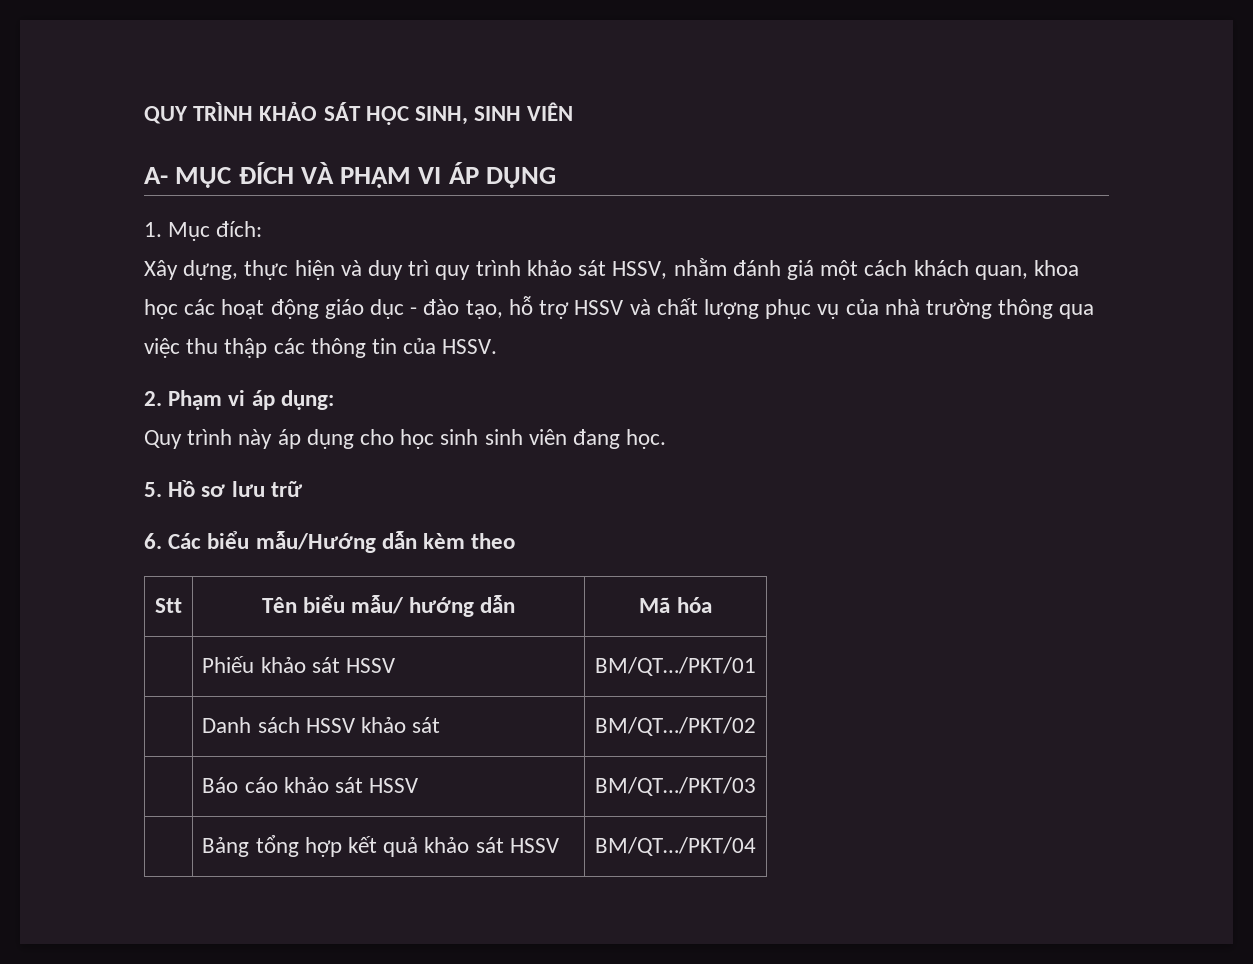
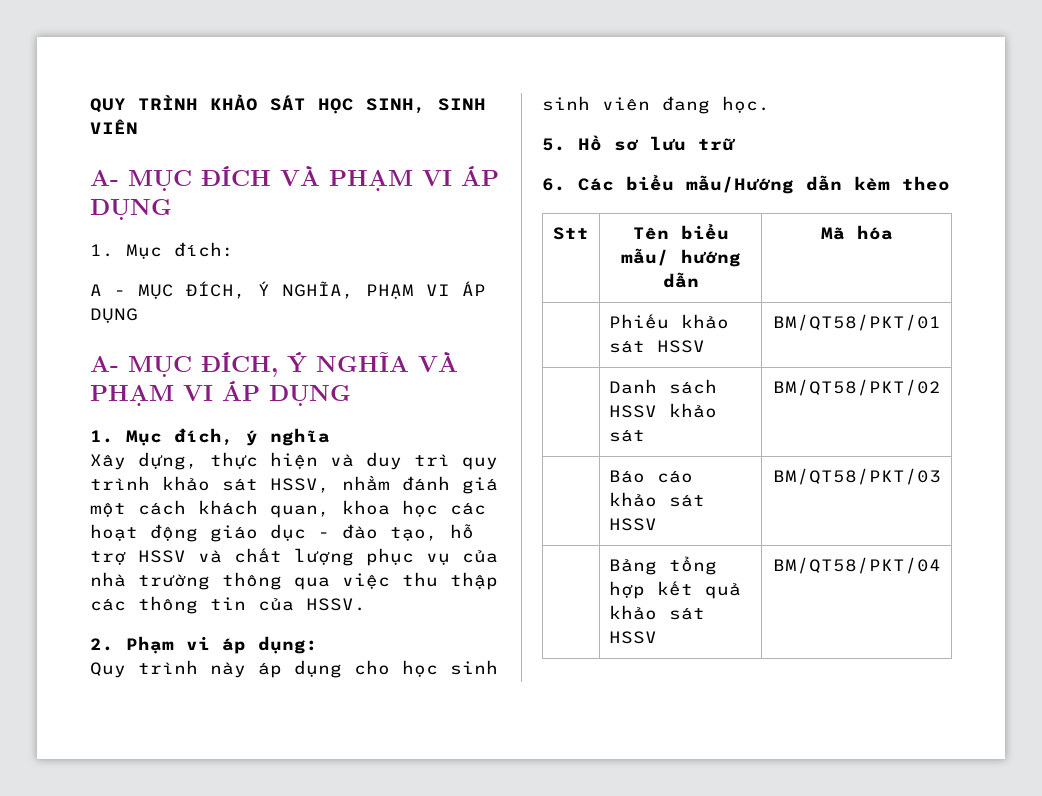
(263, 229) none -> [90,281,486,299] [90,308,138,323] [90,352,458,377] [90,381,351,406] [90,428,330,446] // A - MỤC ĐÍCH, Ý NGHĨA, PHẠM VI ÁP DỤNG // A- MỤC ĐÍCH, Ý NGHĨA VÀ PHẠM VI ÁP DỤNG // 1. Mục đích, ý nghĩa
[595,657,756,676] BM/QT…/PKT/01 -> [772,314,941,331] BM/QT58/PKT/01
[595,717,756,736] BM/QT…/PKT/02 -> [772,379,941,396] BM/QT58/PKT/02
[595,777,756,796] BM/QT…/PKT/03 -> [772,468,941,485] BM/QT58/PKT/03
[595,837,756,856] BM/QT…/PKT/04 -> [772,557,941,574] BM/QT58/PKT/04

